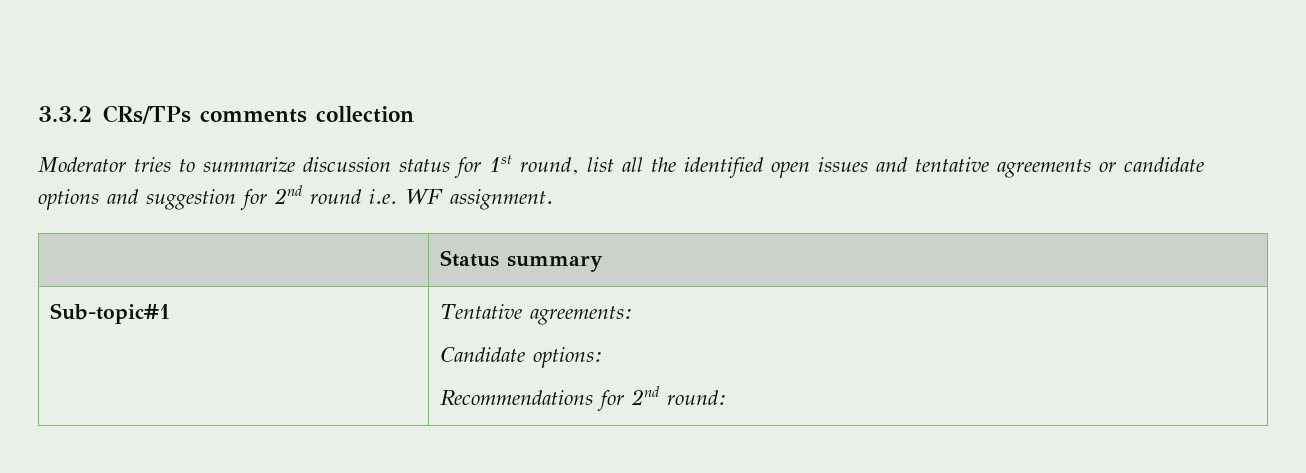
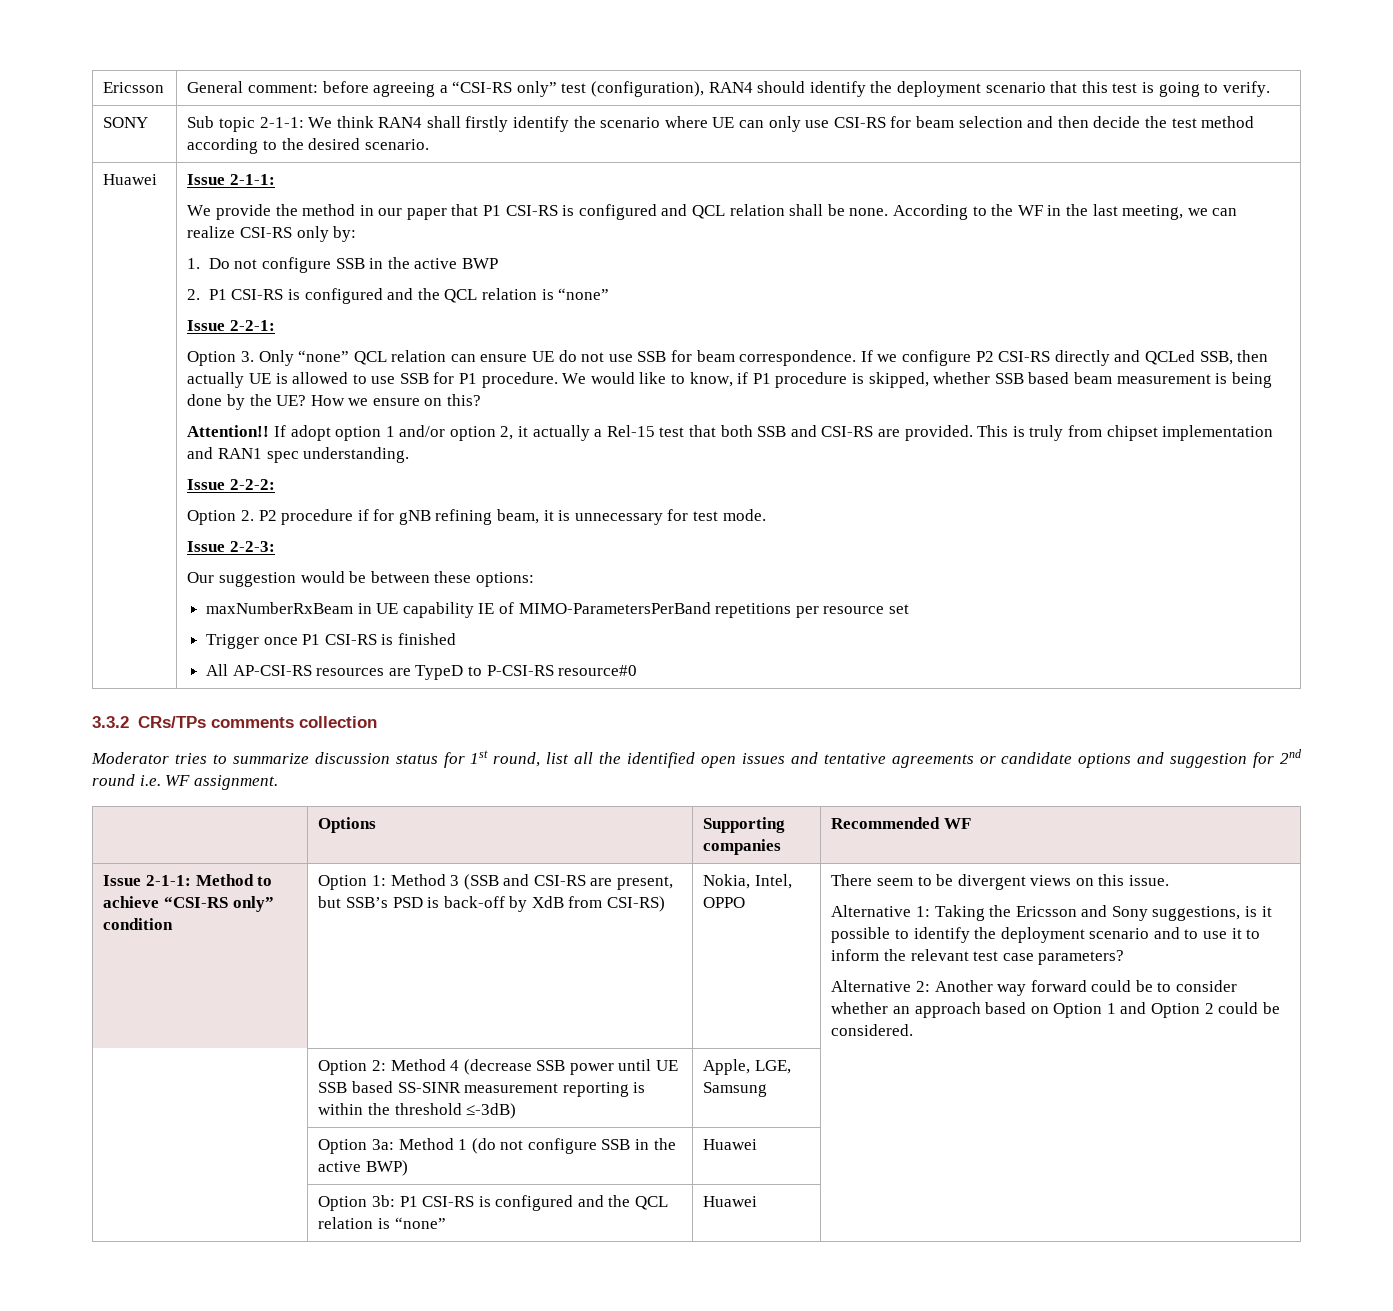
(38, 114) none -> [103,82,165,93] [187,81,1270,97] [103,117,149,128] [187,116,1255,132] [187,138,429,154] [103,174,158,185] [187,174,275,185] [187,204,1238,220] [187,226,357,242] [187,257,498,273] [187,288,610,304] [187,320,275,331] [187,350,1269,366] [187,372,1272,388] [187,394,482,410] [187,425,1274,441] [187,447,410,463] [187,479,275,490] [187,509,766,525] [187,541,275,552] [187,571,534,587] [206,602,909,618] [206,633,456,649] [206,664,638,680] Ericsson | General comment: before agreeing a “CSI-RS only” test (configuration), RAN4 should identify the deployment scenario that this test is going to verify. // SONY | Sub topic 2-1-1: We think RAN4 shall firstly identify the scenario where UE can only use CSI-RS for beam selection and then decide the test method according to the desired scenario. // Huawei | Issue 2-1-1: // We provide the method in our paper that P1 CSI-RS is configured and QCL relation shall be none. According to the WF in the last meeting, we can realize CSI-RS only by: // 1. Do not configure SSB in the active BWP // 2. P1 CSI-RS is configured and the QCL relation is “none” // Issue 2-2-1: // Option 3. Only “none” QCL relation can ensure UE do not use SSB for beam correspondence. If we configure P2 CSI-RS directly and QCLed SSB, then actually UE is allowed to use SSB for P1 procedure. We would like to know, if P1 procedure is skipped, whether SSB based beam measurement is being done by the UE? How we ensure on this? // Attention!! If adopt option 1 and/or option 2, it actually a Rel-15 test that both SSB and CSI-RS are provided. This is truly from chipset implementation and RAN1 spec understanding. // Issue 2-2-2: // Option 2. P2 procedure if for gNB refining beam, it is unnecessary for test mode. // Issue 2-2-3: // Our suggestion would be between these options: // maxNumberRxBeam in UE capability IE of MIMO-ParametersPerBand repetitions per resource set // Trigger once P1 CSI-RS is finished // All AP-CSI-RS resources are TypeD to P-CSI-RS resource#0 //
[439,250,603,272] [49,303,170,324] [439,304,633,325] [439,347,603,368] [439,386,727,411] Status summary // Sub-topic#1 | Tentative agreements: // Candidate options: // Recommendations for 2nd round: -> [318,817,377,833] [703,817,786,833] [703,839,782,855] [831,817,971,829] [103,874,273,886] [103,896,274,912] [103,918,174,930] [318,874,674,890] [318,896,666,912] [703,874,792,889] [703,897,746,908] [831,874,1170,890] [831,905,1272,921] [831,927,1261,943] [831,949,1125,965] [831,980,1238,996] [831,1002,1280,1018] [831,1024,914,1036] [318,1059,679,1075] [318,1081,646,1097] [318,1103,517,1119] [703,1059,791,1075] [703,1082,768,1097] [318,1138,676,1154] [318,1160,408,1176] [703,1139,758,1150] [318,1195,669,1211] [318,1217,446,1229] [703,1196,758,1207] Options | Supporting companies | Recommended WF // Issue 2-1-1: Method to achieve “CSI-RS only” condition | Option 1: Method 3 (SSB and CSI-RS are present, but SSB’s PSD is back-off by XdB from CSI-RS) | Nokia, Intel, OPPO | There seem to be divergent views on this issue. // Alternative 1: Taking the Ericsson and Sony suggestions, is it possible to identify the deployment scenario and to use it to inform the relevant test case parameters? // Alternative 2: Another way forward could be to consider whether an approach based on Option 1 and Option 2 could be considered. // | Option 2: Method 4 (decrease SSB power until UE SSB based SS-SINR measurement reporting is within the threshold ≤-3dB) | Apple, LGE, Samsung | // | Option 3a: Method 1 (do not configure SSB in the active BWP) | Huawei | // | Option 3b: P1 CSI-RS is configured and the QCL relation is “none” | Huawei |

